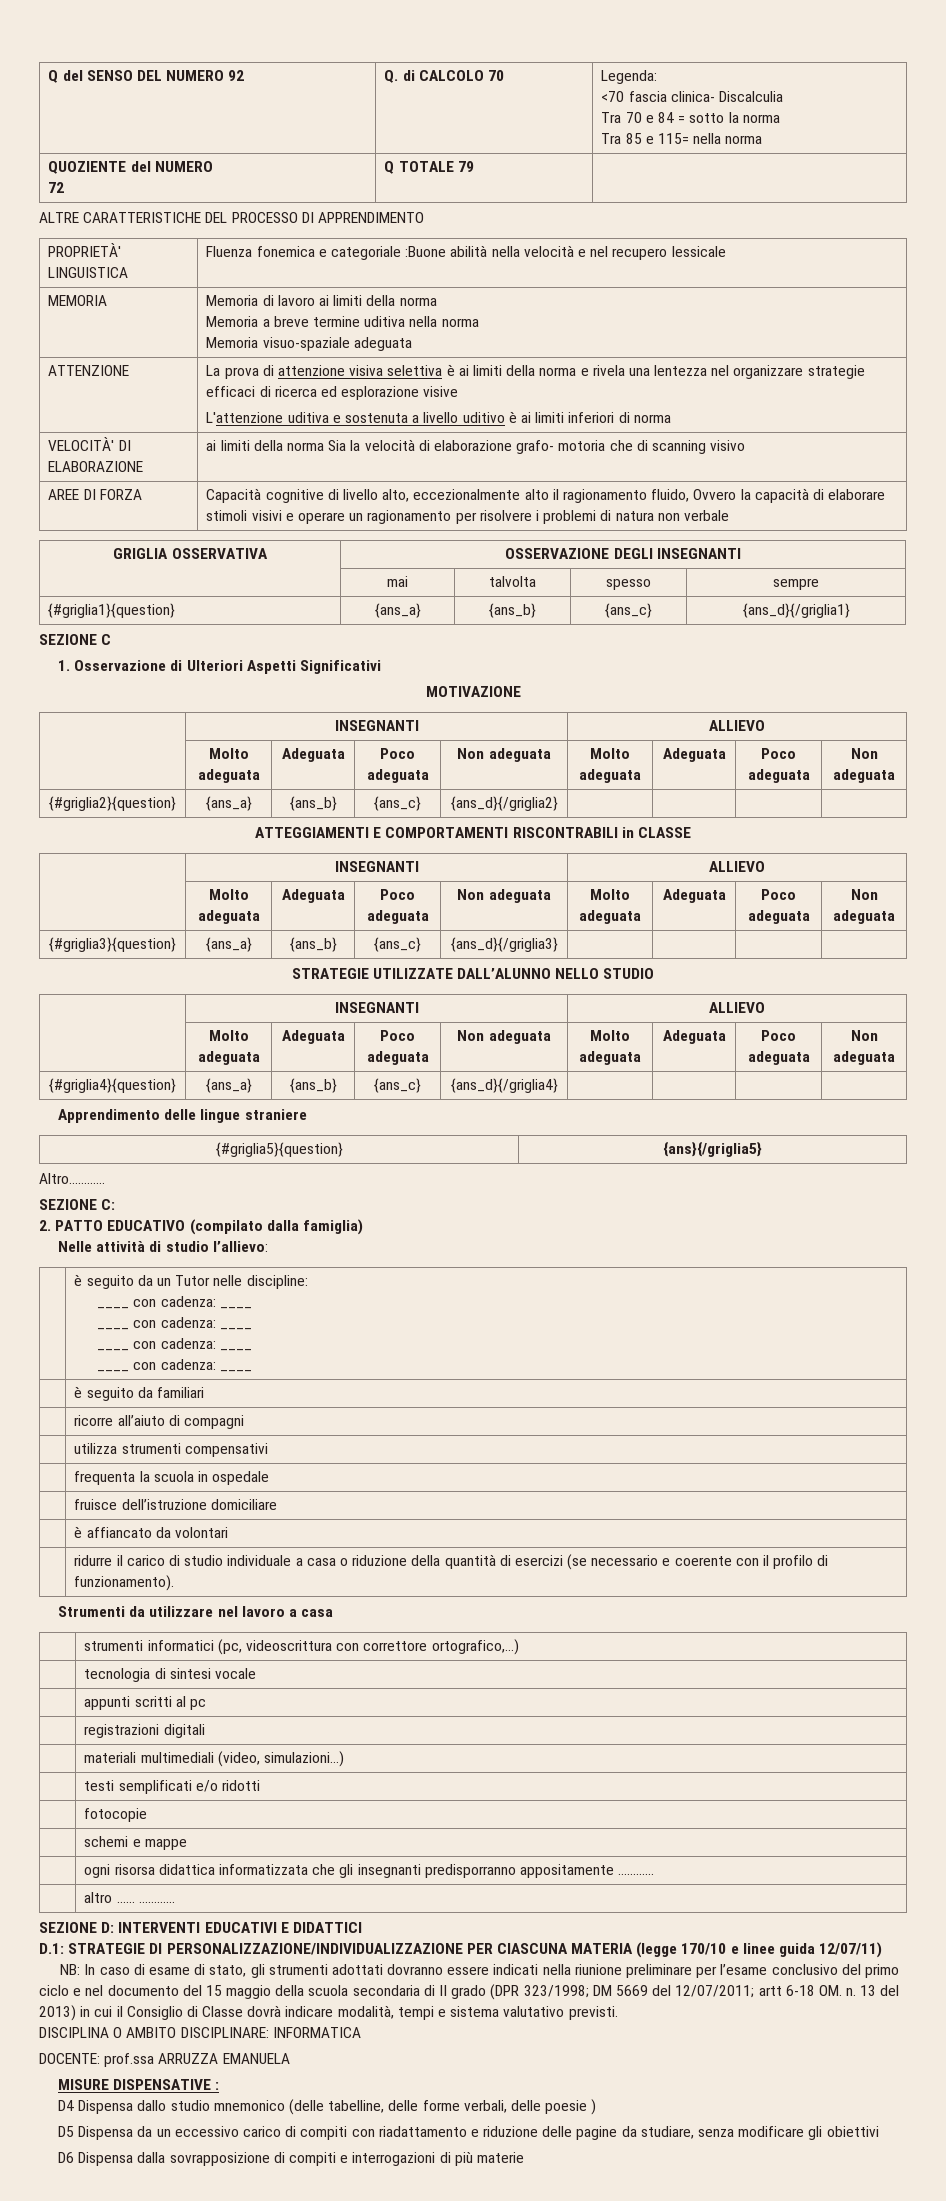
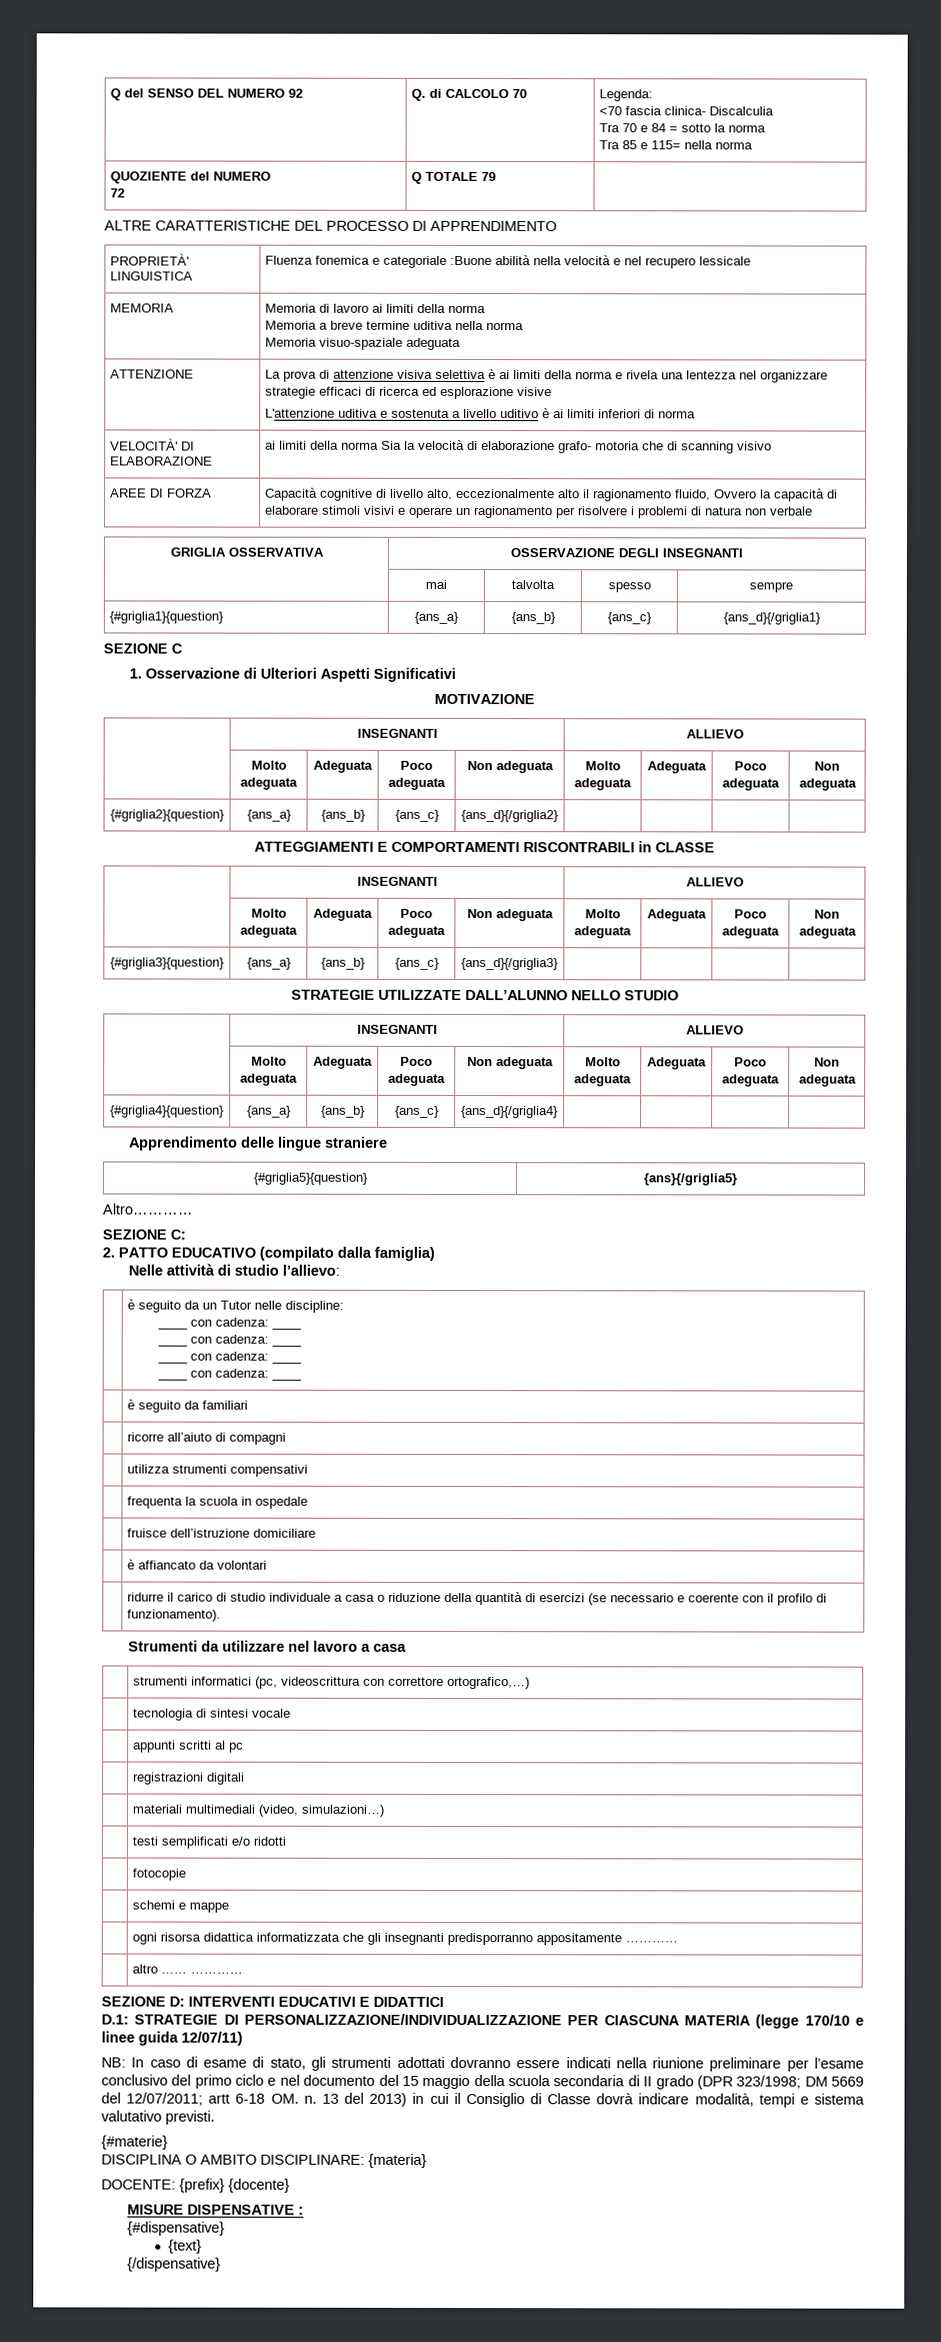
(618, 2013) none -> [101,2135,168,2150] // {#materie}
[272,2027,361,2038] INFORMATICA -> [368,2153,427,2168] {materia}
[104,2053,290,2067] prof.ssa ARRUZZA EMANUELA -> [179,2178,290,2193] {prefix} {docente}
[58,2099,597,2115] [58,2126,879,2140] [58,2152,524,2166] D4 Dispensa dallo studio mnemonico (delle tabelline, delle forme verbali, delle poesie ) // D5 Dispensa da un eccessivo carico di compiti con riadattamento e riduzione delle pagine da studiare, senza modificare gli obiettivi // D6 Dispensa dalla sovrapposizione di compiti e interrogazioni di più materie -> [126,2221,225,2236] [168,2239,203,2254] [126,2257,221,2272] {#dispensative} // {text} // {/dispensative}

